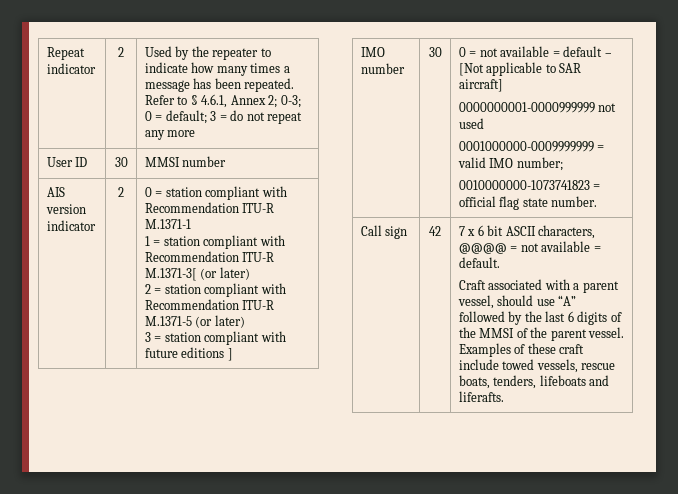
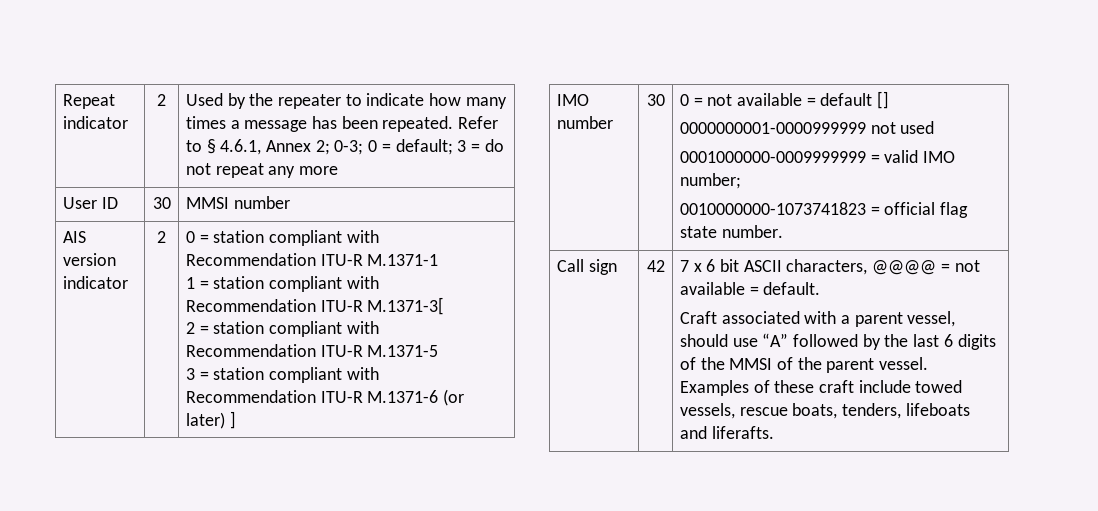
[200,267,250,280] (or later) -> (445, 306) none
[195,315,245,328] (or later) -> (439, 351) none
[144,347,225,358] future editions -> [185,389,465,406] [185,412,225,429] Recommendation ITU-R M.1371-6 (or later)
[604,53,612,57] [458,62,582,76] [458,79,503,92] – [Not applicable to SAR aircraft] -> [877,91,890,109] []

